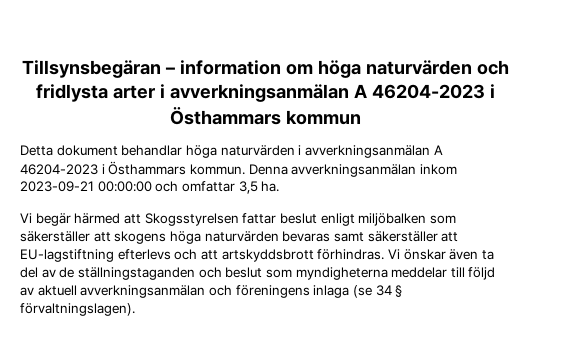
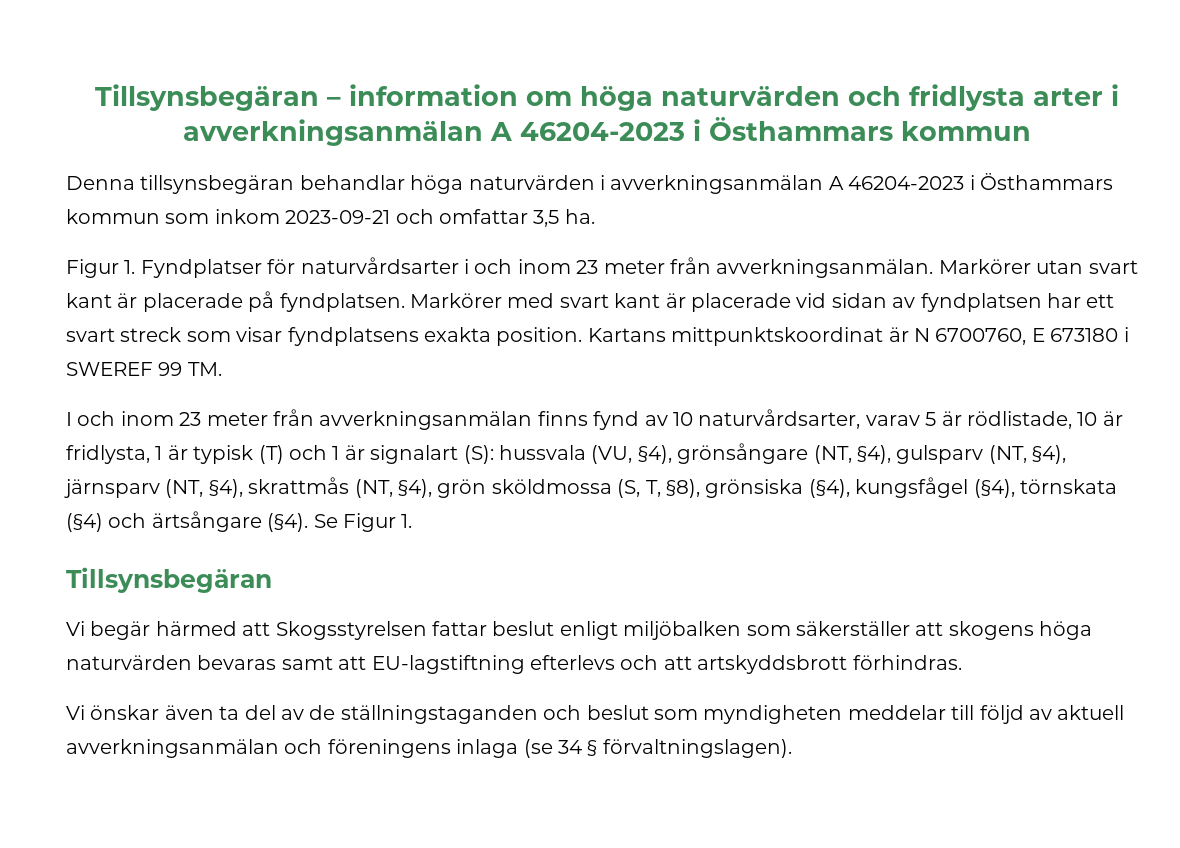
[20,145,118,156] Detta dokument -> [66,175,295,194] Denna tillsynsbegäran
[189,164,417,177] kommun. Denna avverkningsanmälan -> [66,209,210,224] kommun som
[97,181,152,192] 00:00:00 -> (391, 217) none
(280, 186) none -> [66,257,1138,278] [66,291,1115,312] [66,327,1129,346] [66,362,222,376] [66,409,1123,430] [66,443,1067,464] [64,477,1117,498] [66,511,413,532] [66,567,272,593] // Figur 1. Fyndplatser för naturvårdsarter i och inom 23 meter från avverkningsanmälan. Markörer utan svart kant är placerade på fyndplatsen. Markörer med svart kant är placerade vid sidan av fyndplatsen har ett svart streck som visar fyndplatsens exakta position. Kartans mittpunktskoordinat är N 6700760, E 673180 i SWEREF 99 TM. // I och inom 23 meter från avverkningsanmälan finns fynd av 10 naturvårdsarter, varav 5 är rödlistade, 10 är fridlysta, 1 är typisk (T) och 1 är signalart (S): hussvala (VU, §4), grönsångare (NT, §4), gulsparv (NT, §4), järnsparv (NT, §4), skrattmås (NT, §4), grön sköldmossa (S, T, §8), grönsiska (§4), kungsfågel (§4), törnskata (§4) och ärtsångare (§4). Se Figur 1. // Tillsynsbegäran
[367,231,438,242] säkerställer -> (333, 663) none
(385, 254) none -> (962, 662) //
[295,267,388,280] myndigheterna -> [703,705,843,724] myndigheten

